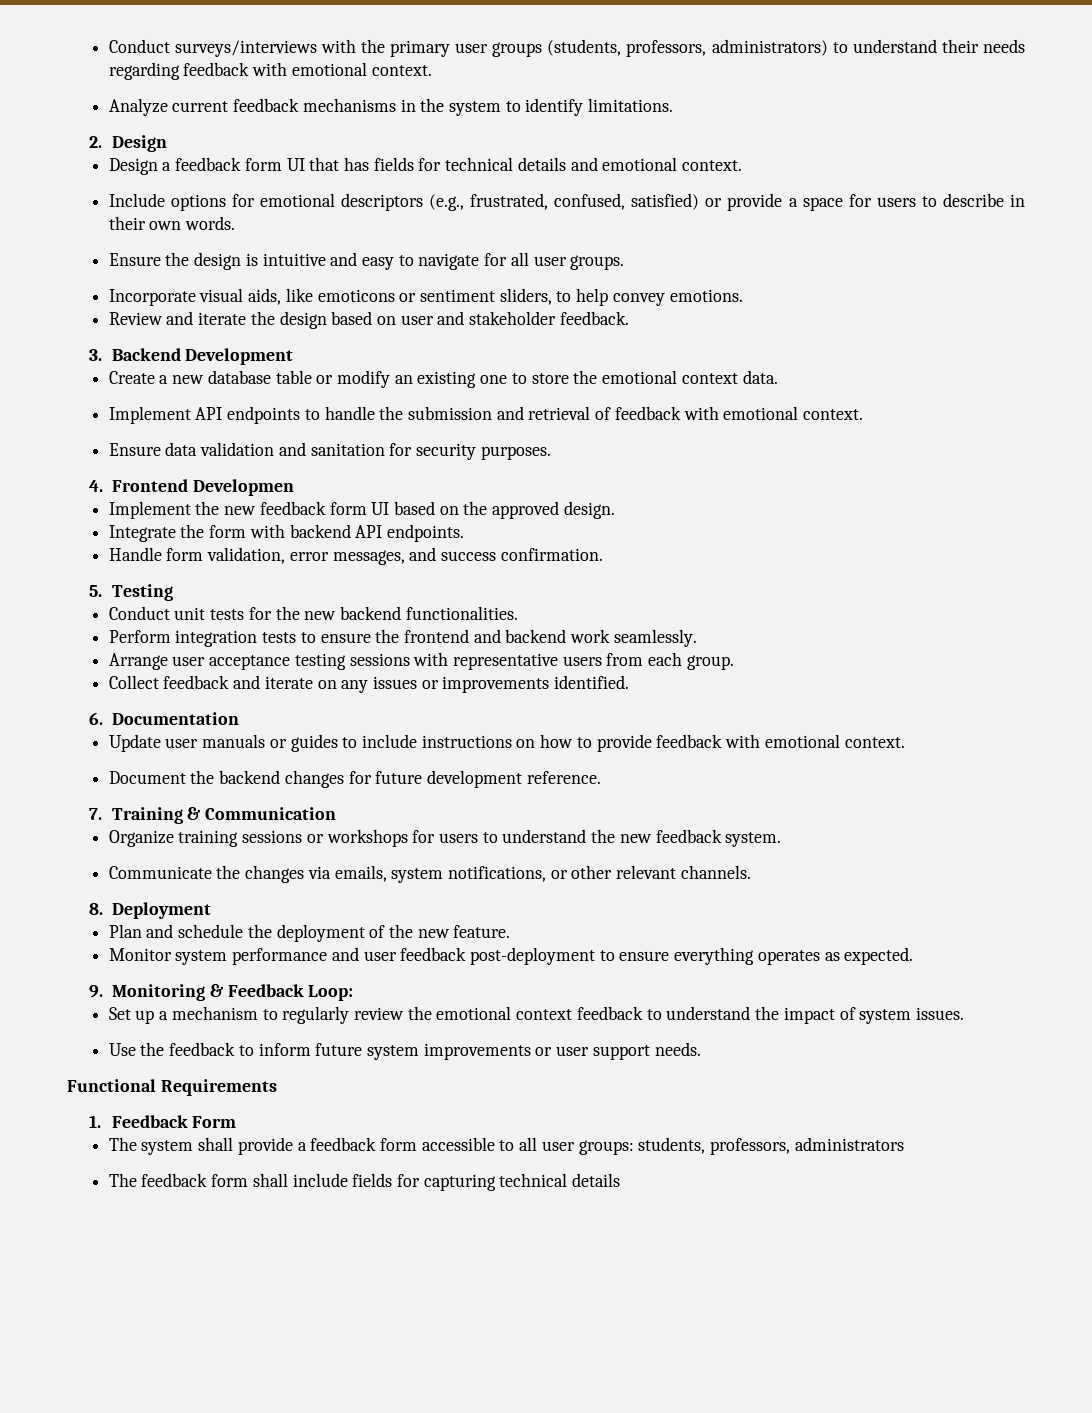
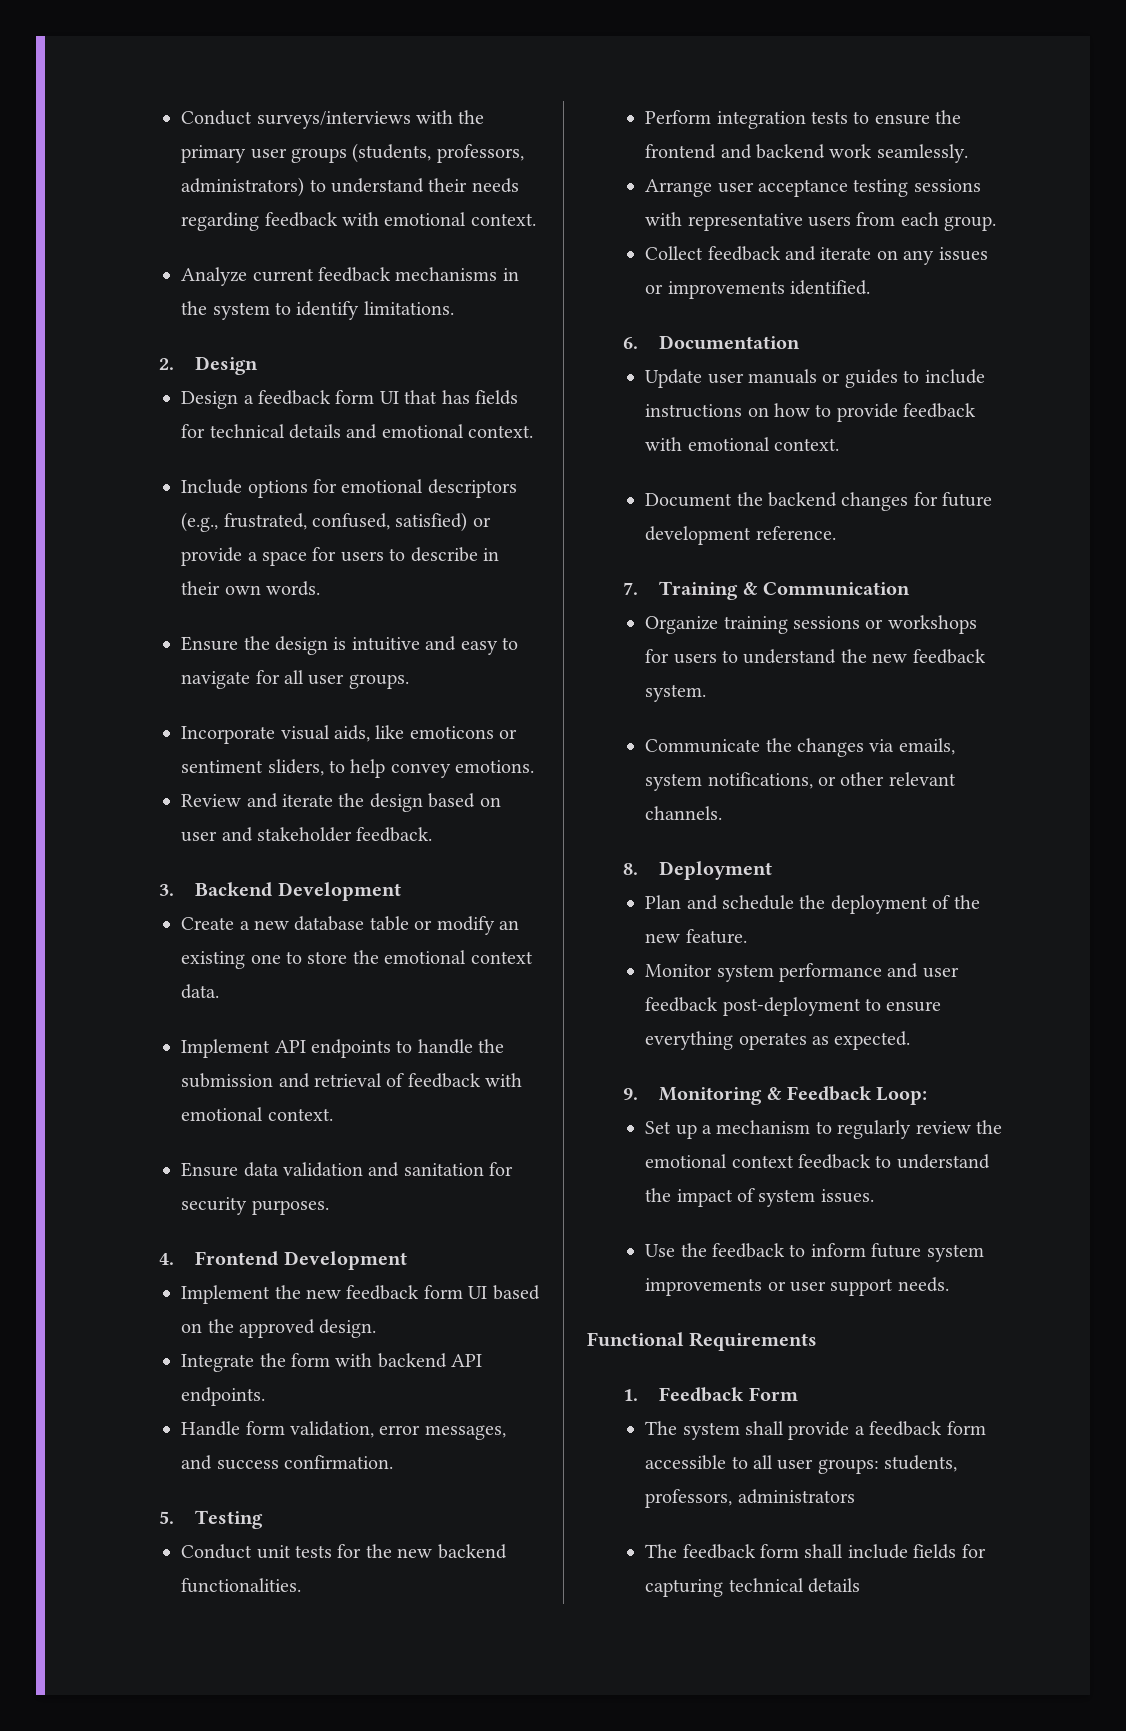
[192,479,294,496] Developmen -> [283,1251,407,1270] Development

